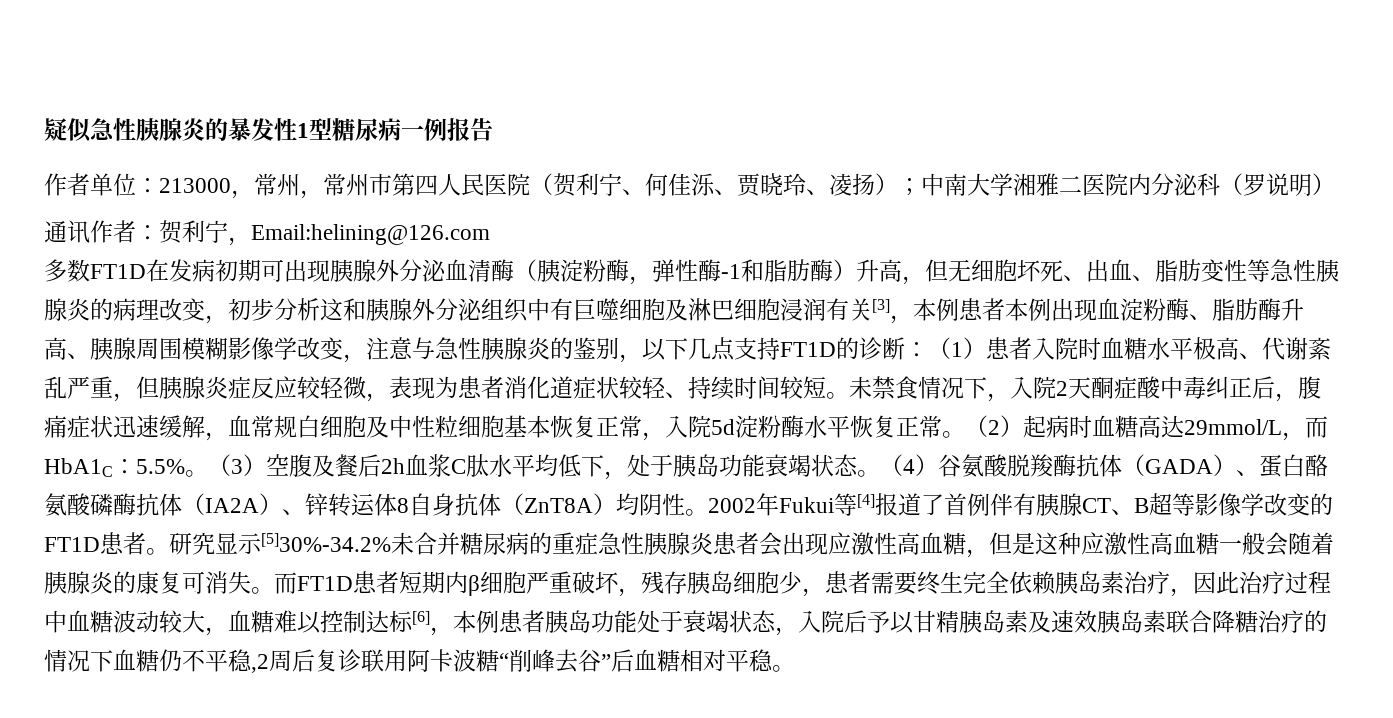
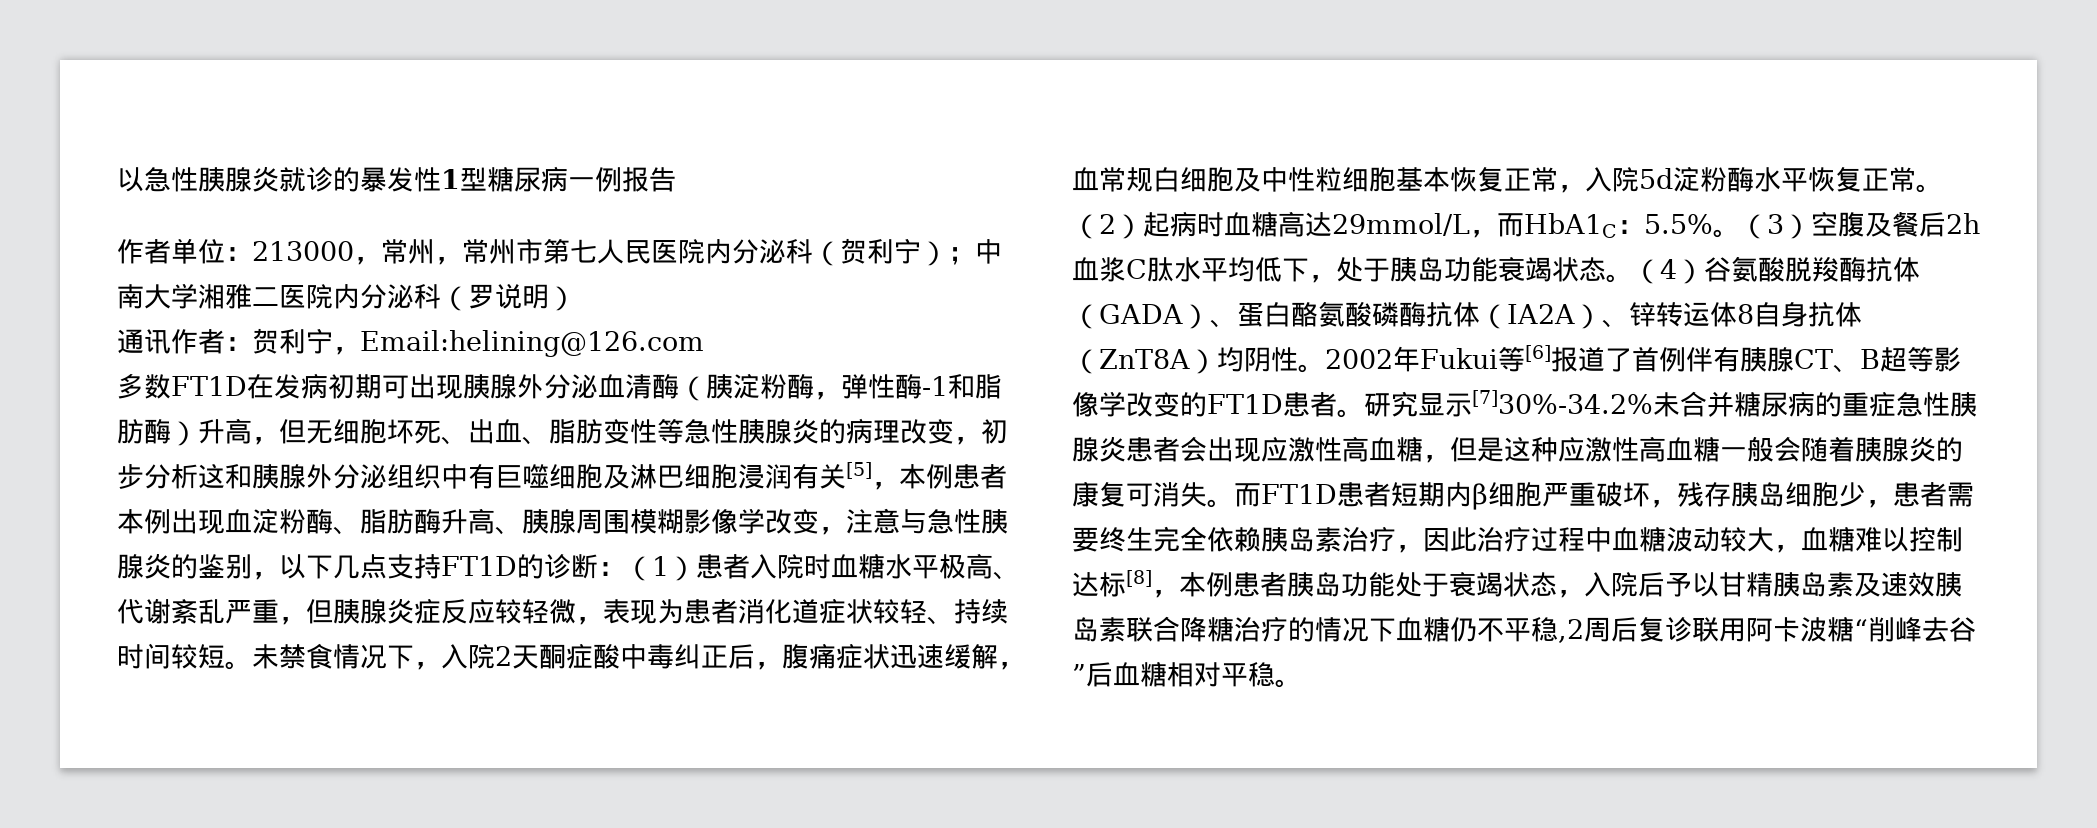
[44,118,207,142] 疑似急性胰腺炎 -> [117,166,333,192] 以急性胰腺炎就诊
[415,175,438,195] 四 -> [570,239,597,263] 七
[530,173,875,197] （贺利宁、何佳泺、贾晓玲、凌扬 -> [705,238,921,266] 内分泌科（贺利宁
[872,299,890,313] [3] -> [846,462,872,479] [5]
[857,494,875,508] [4] -> [1525,345,1551,362] [6]
[261,533,391,552] [5]30%-34.2% -> [1472,390,1653,414] [7]30%-34.2%
[412,611,430,625] [6] -> [1126,570,1152,587] [8]

